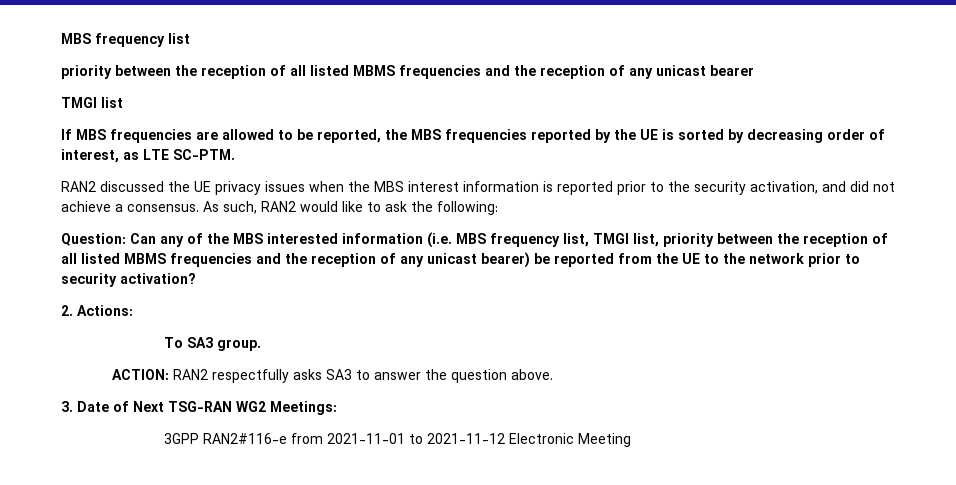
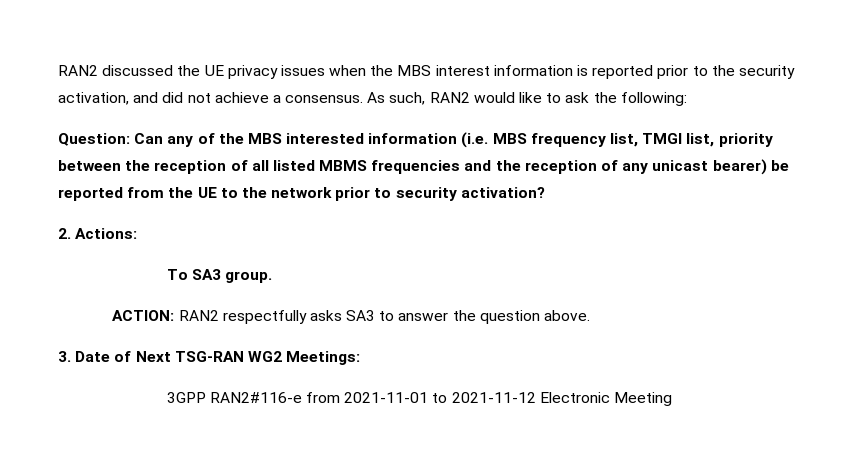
[61,33,190,47] [61,65,754,79] [61,97,123,108] [61,129,885,143] [61,149,235,163] MBS frequency list // priority between the reception of all listed MBMS frequencies and the reception of any unicast bearer // TMGI list // If MBS frequencies are allowed to be reported, the MBS frequencies reported by the UE is sorted by decreasing order of interest, as LTE SC-PTM. // -> (58, 70) none

